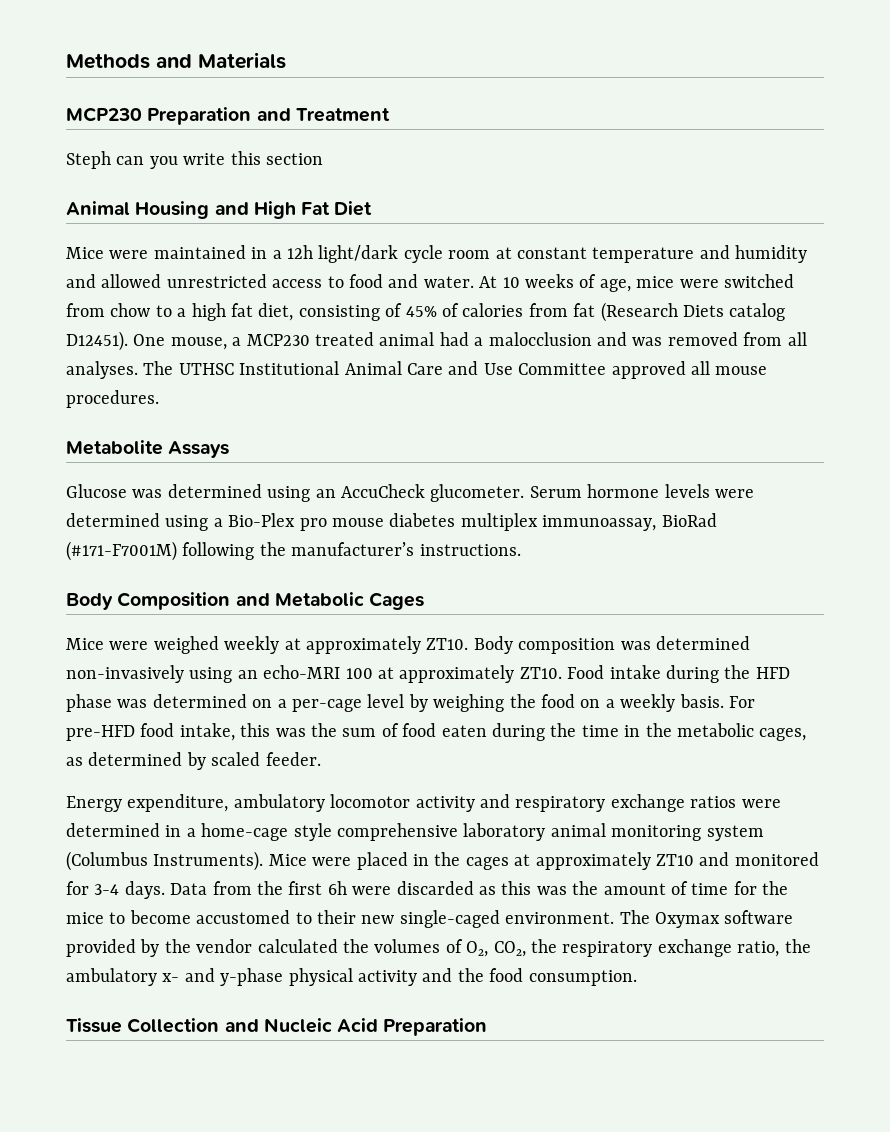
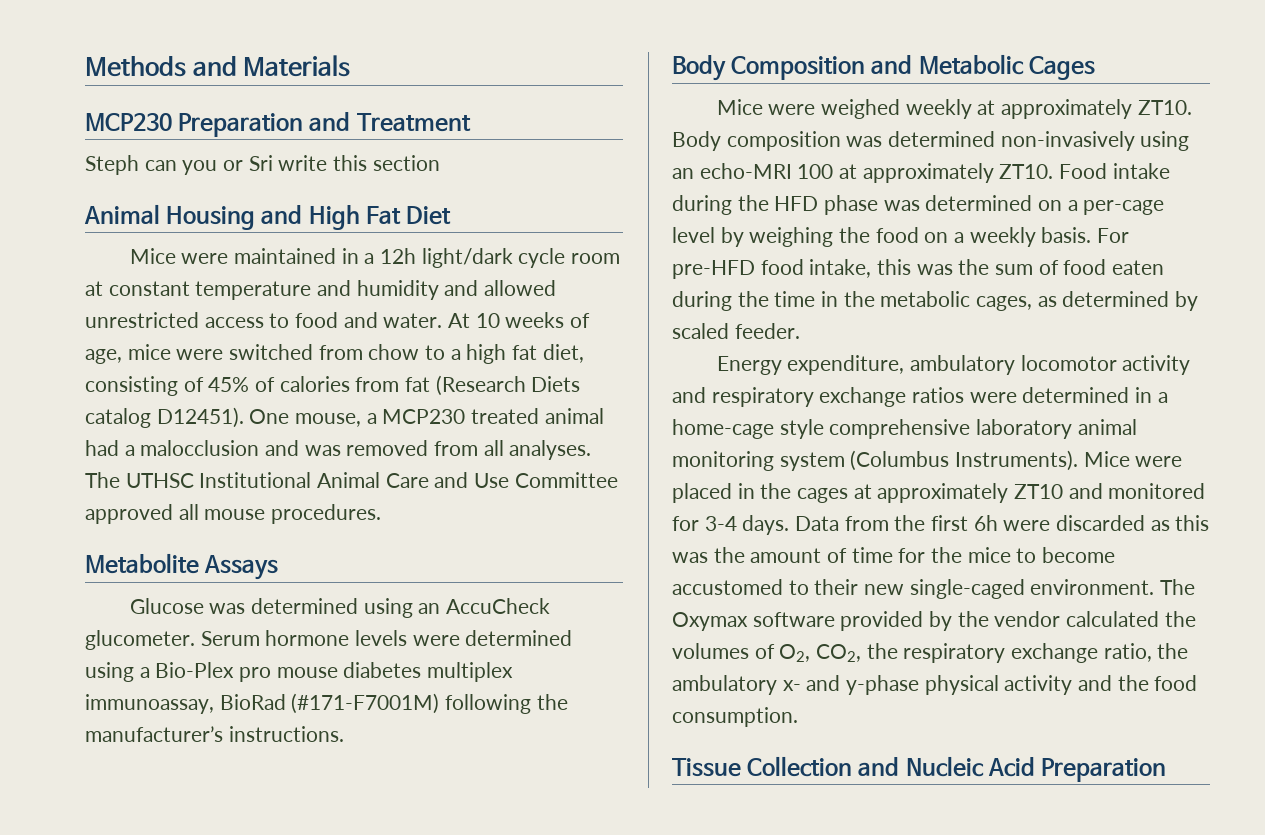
(178, 162) none -> [223,155,273,171] or Sri

